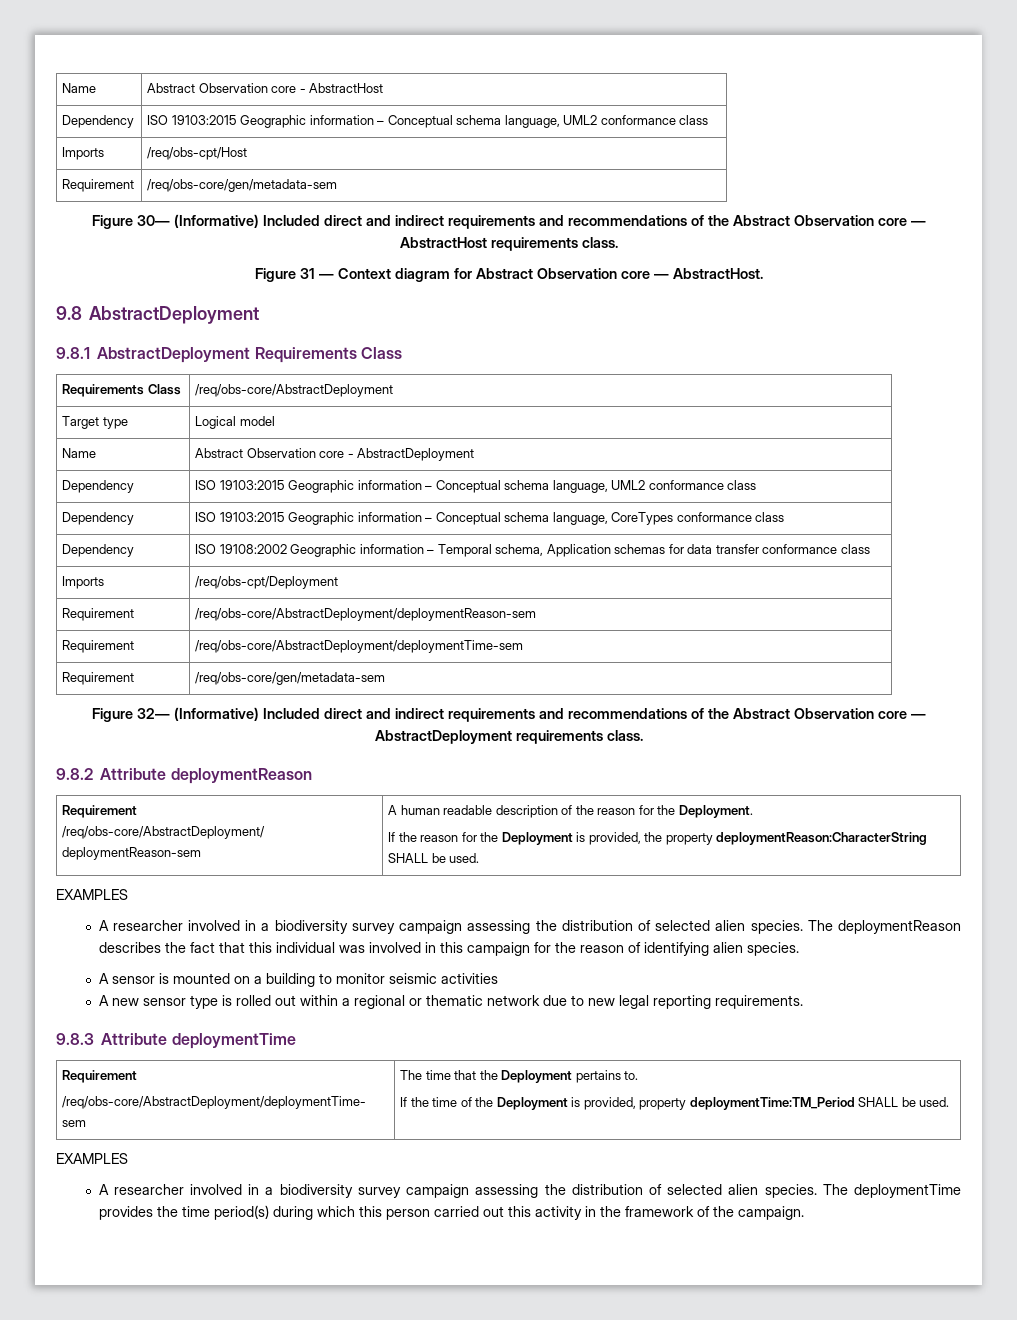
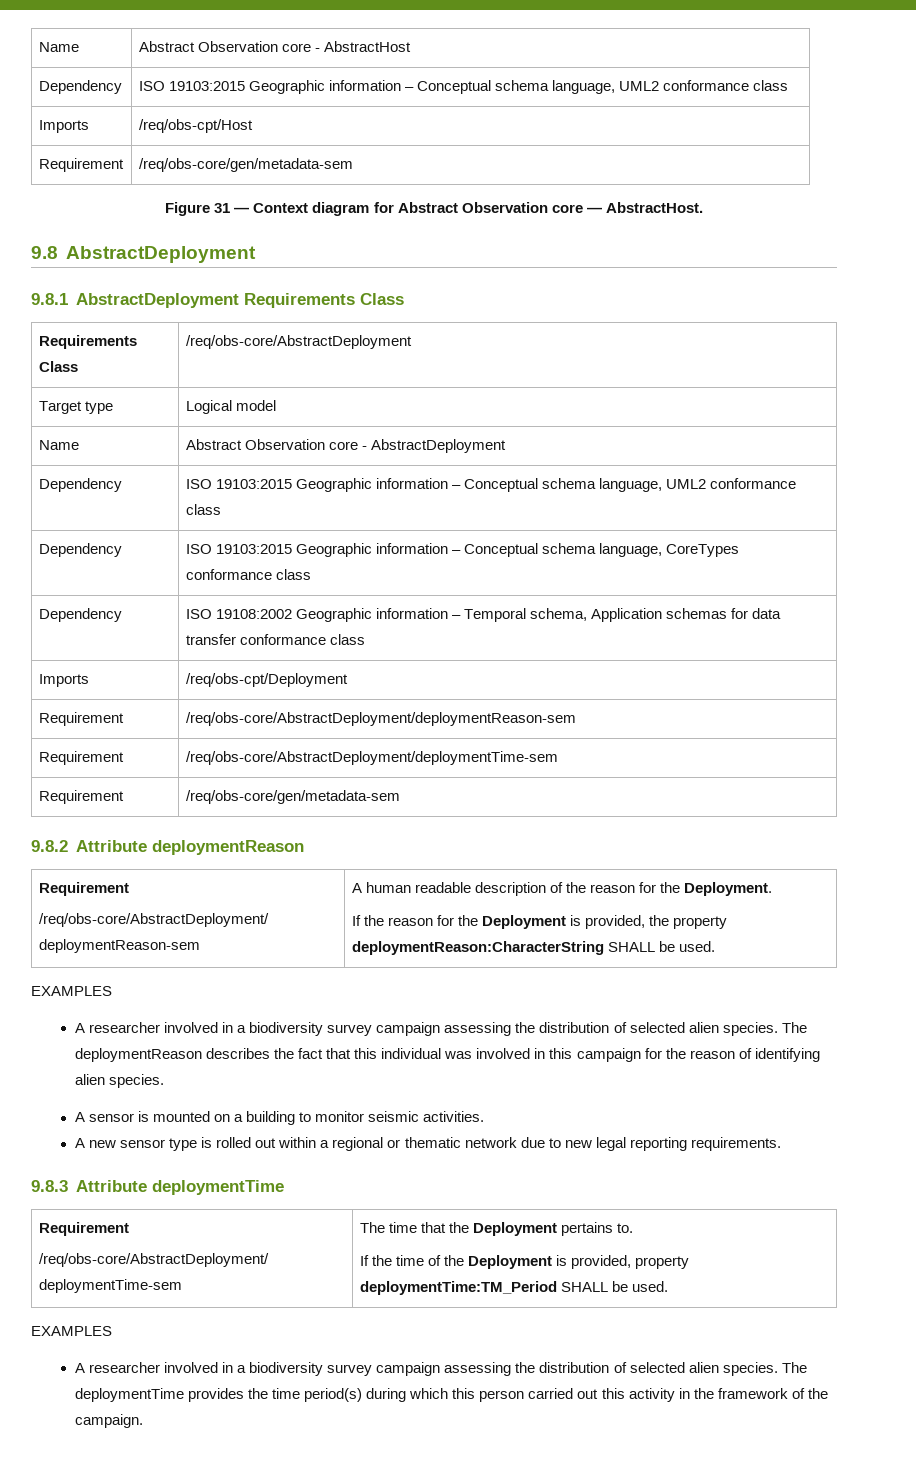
[91,214,926,229] [399,237,618,251] // Figure 30— (Informative) Included direct and indirect requirements and recommendations of the Abstract Observation core — AbstractHost requirements class. -> (353, 165) none
[91,707,926,722] [374,730,643,744] // Figure 32— (Informative) Included direct and indirect requirements and recommendations of the Abstract Observation core — AbstractDeployment requirements class. -> (400, 797) none
[440,973,498,984] activities -> [423,1111,485,1122] activities.

